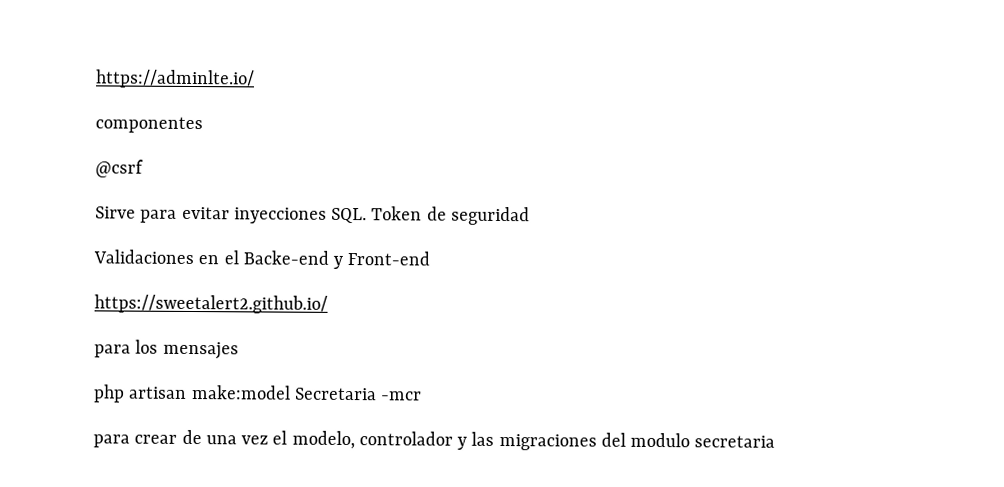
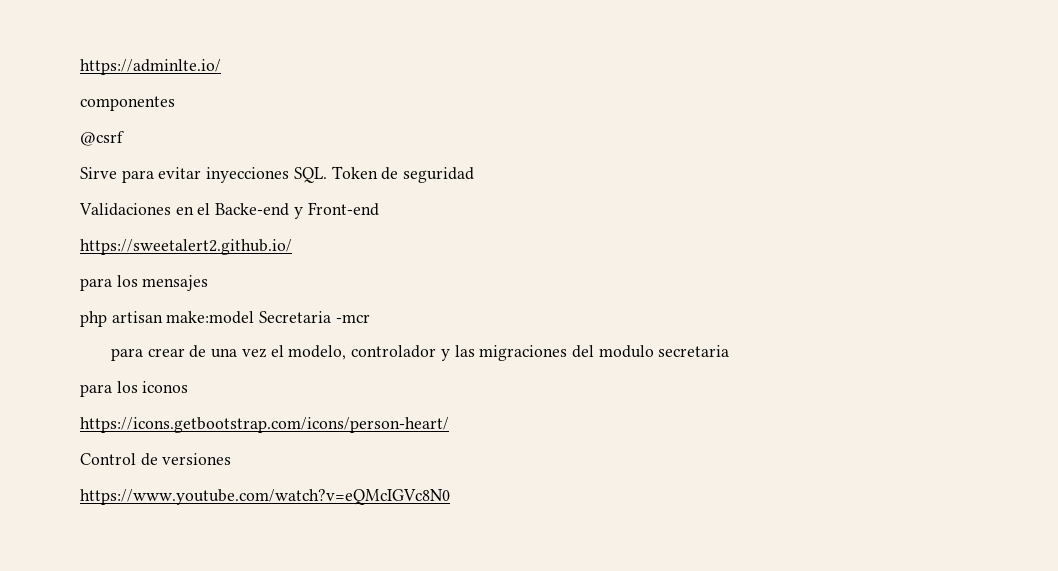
(776, 441) none -> [80,381,189,397] [80,417,449,433] [80,453,232,466] [80,489,450,505] // para los iconos // https://icons.getbootstrap.com/icons/person-heart/ // Control de versiones // https://www.youtube.com/watch?v=eQMcIGVc8N0

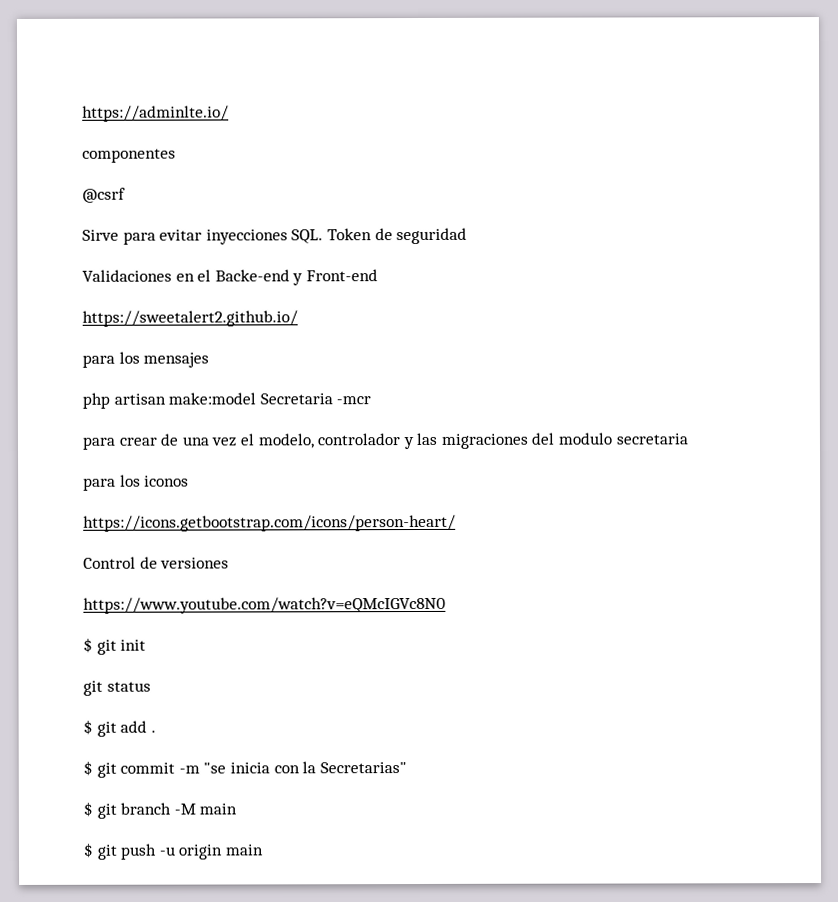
(450, 497) none -> [83,637,147,655] [83,680,151,696] [83,719,156,737] [83,760,407,778] [83,801,238,819] [83,842,263,860] // $ git init // git status // $ git add . // $ git commit -m "se inicia con la Secretarias" // $ git branch -M main // $ git push -u origin main

